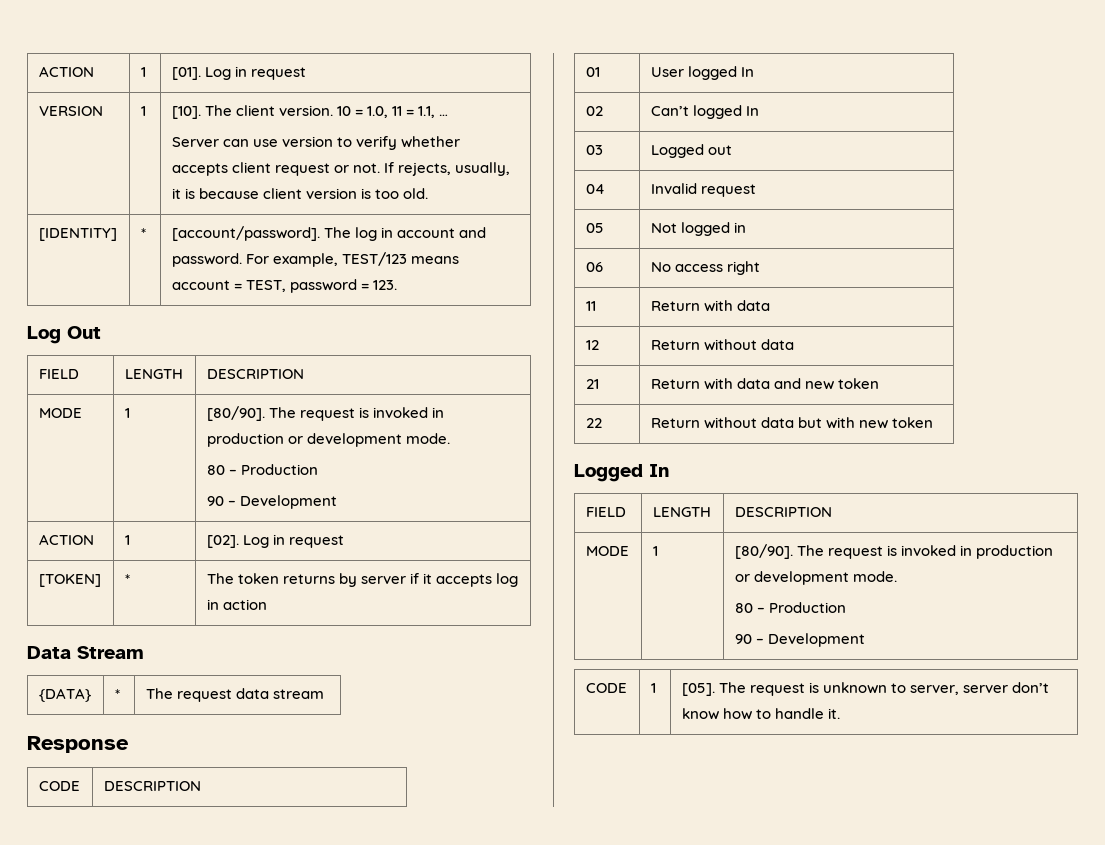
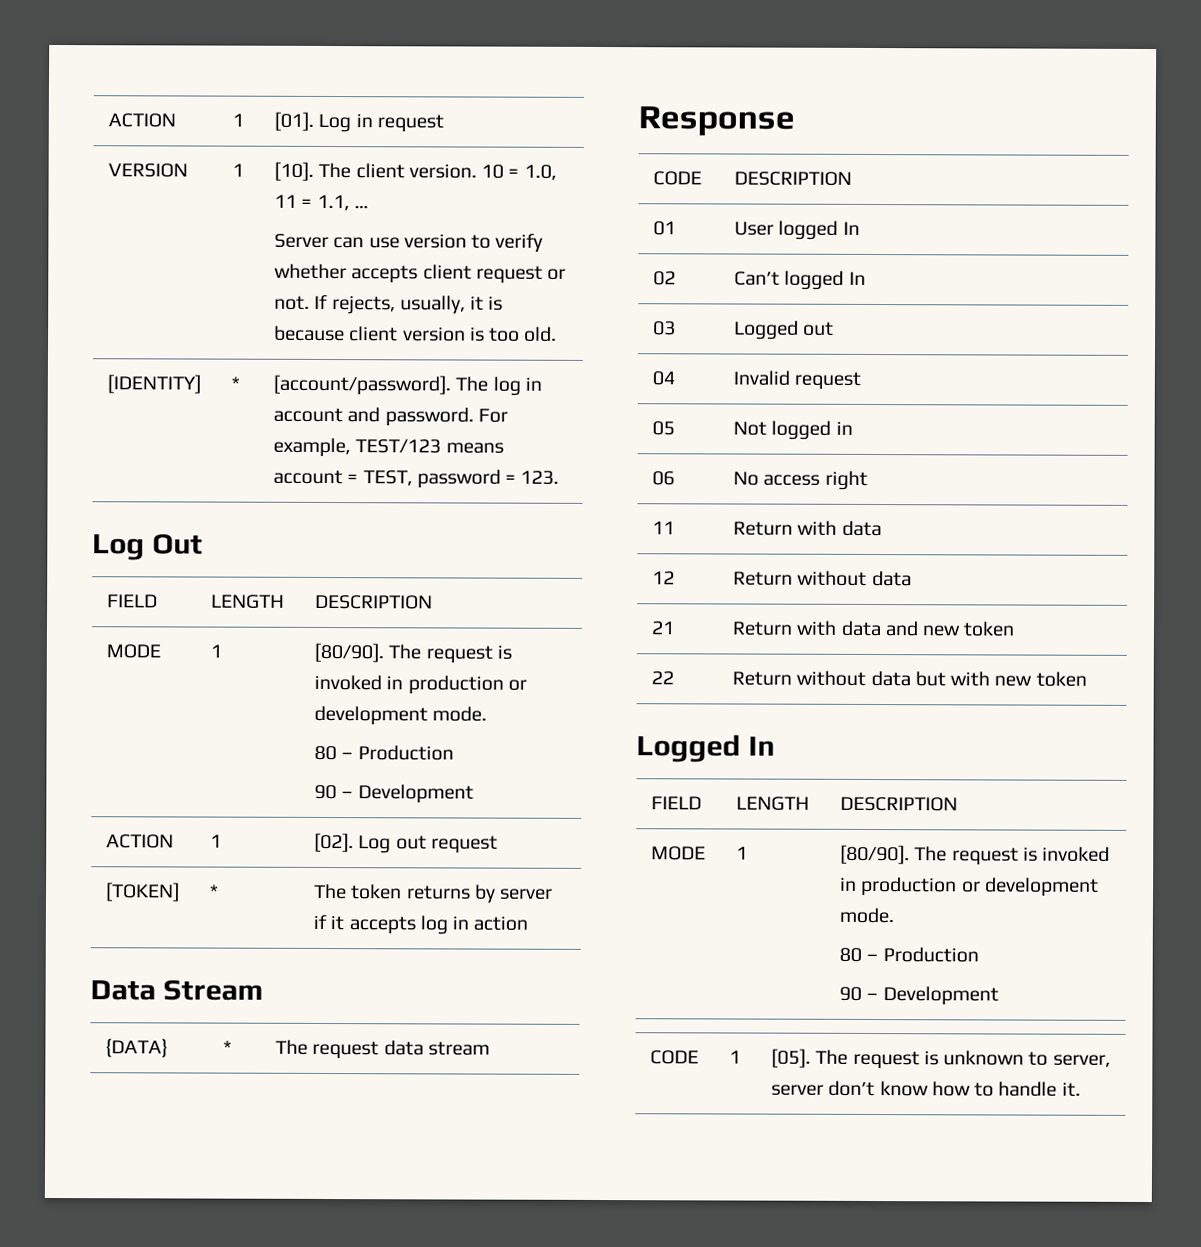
[272,534,285,545] in -> [395,835,427,850] out

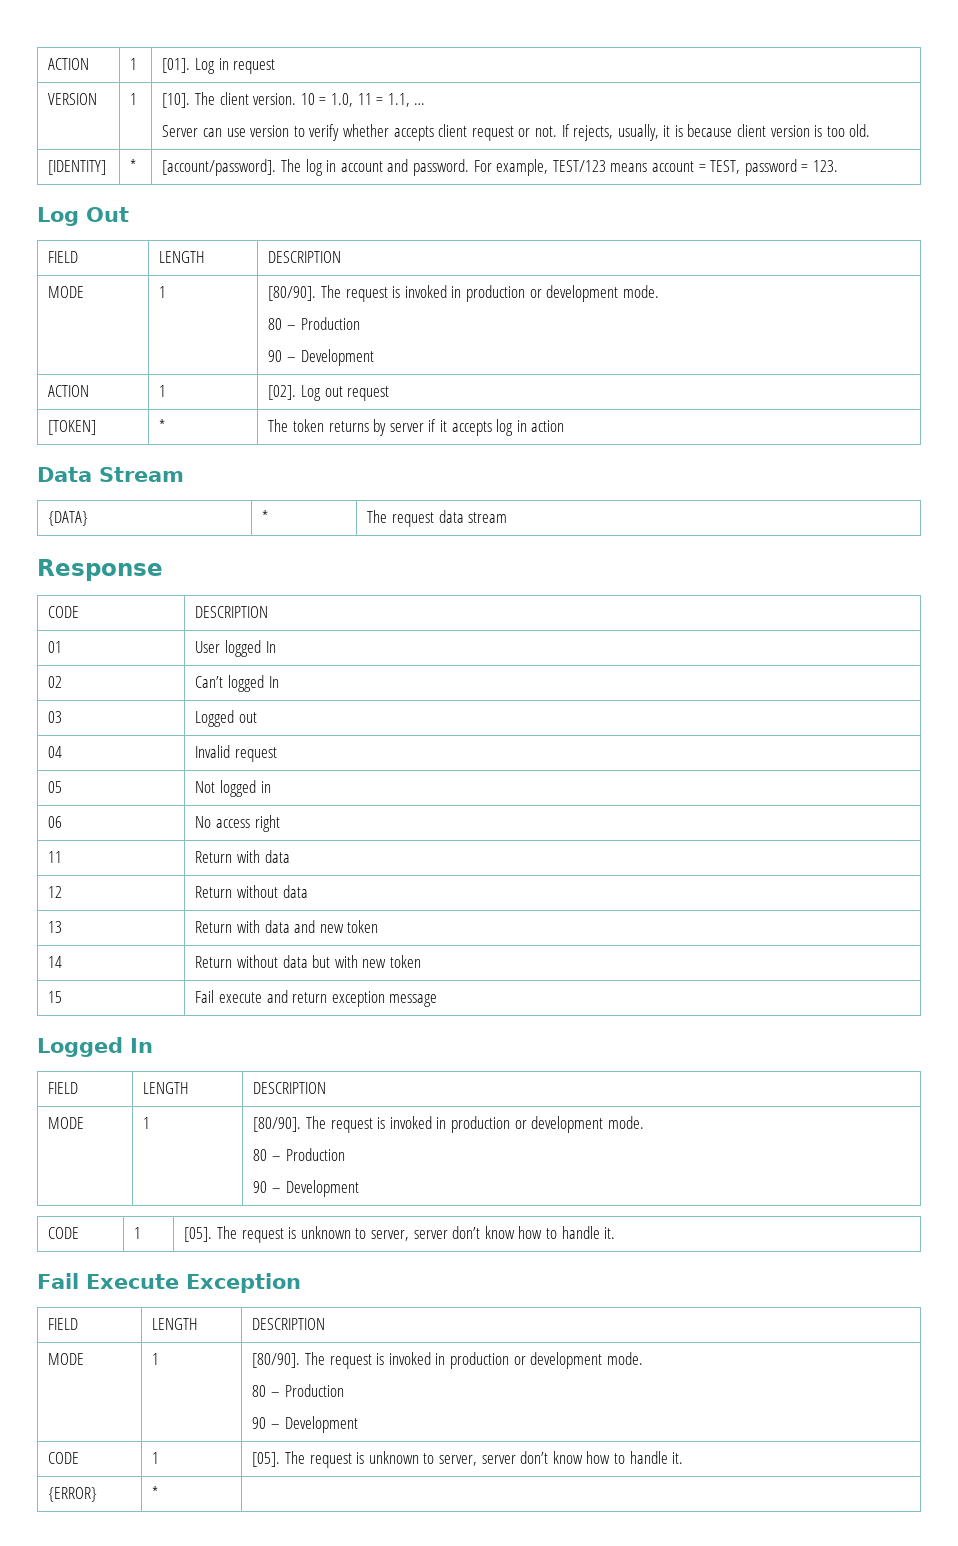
[651,621,676,635] 21 -> [48,921,63,933] 13
[651,671,675,685] 22 -> [48,956,63,968] 14
(1087, 679) none -> [48,991,63,1003] [195,990,438,1007] // 15 | Fail execute and return exception message
(1081, 1089) none -> [37,1273,301,1293] [48,1318,79,1330] [152,1318,199,1330] [252,1318,326,1330] [48,1353,85,1365] [152,1353,160,1365] [252,1352,643,1369] [252,1384,344,1397] [252,1416,358,1433] [48,1452,80,1464] [152,1452,160,1464] [252,1451,684,1468] [48,1487,98,1502] [152,1486,159,1499] // Fail Execute Exception // FIELD | LENGTH | DESCRIPTION // MODE | 1 | [80/90]. The request is invoked in production or development mode. // 80 – Production // 90 – Development // CODE | 1 | [05]. The request is unknown to server, server don’t know how to handle it. // {ERROR} | * |

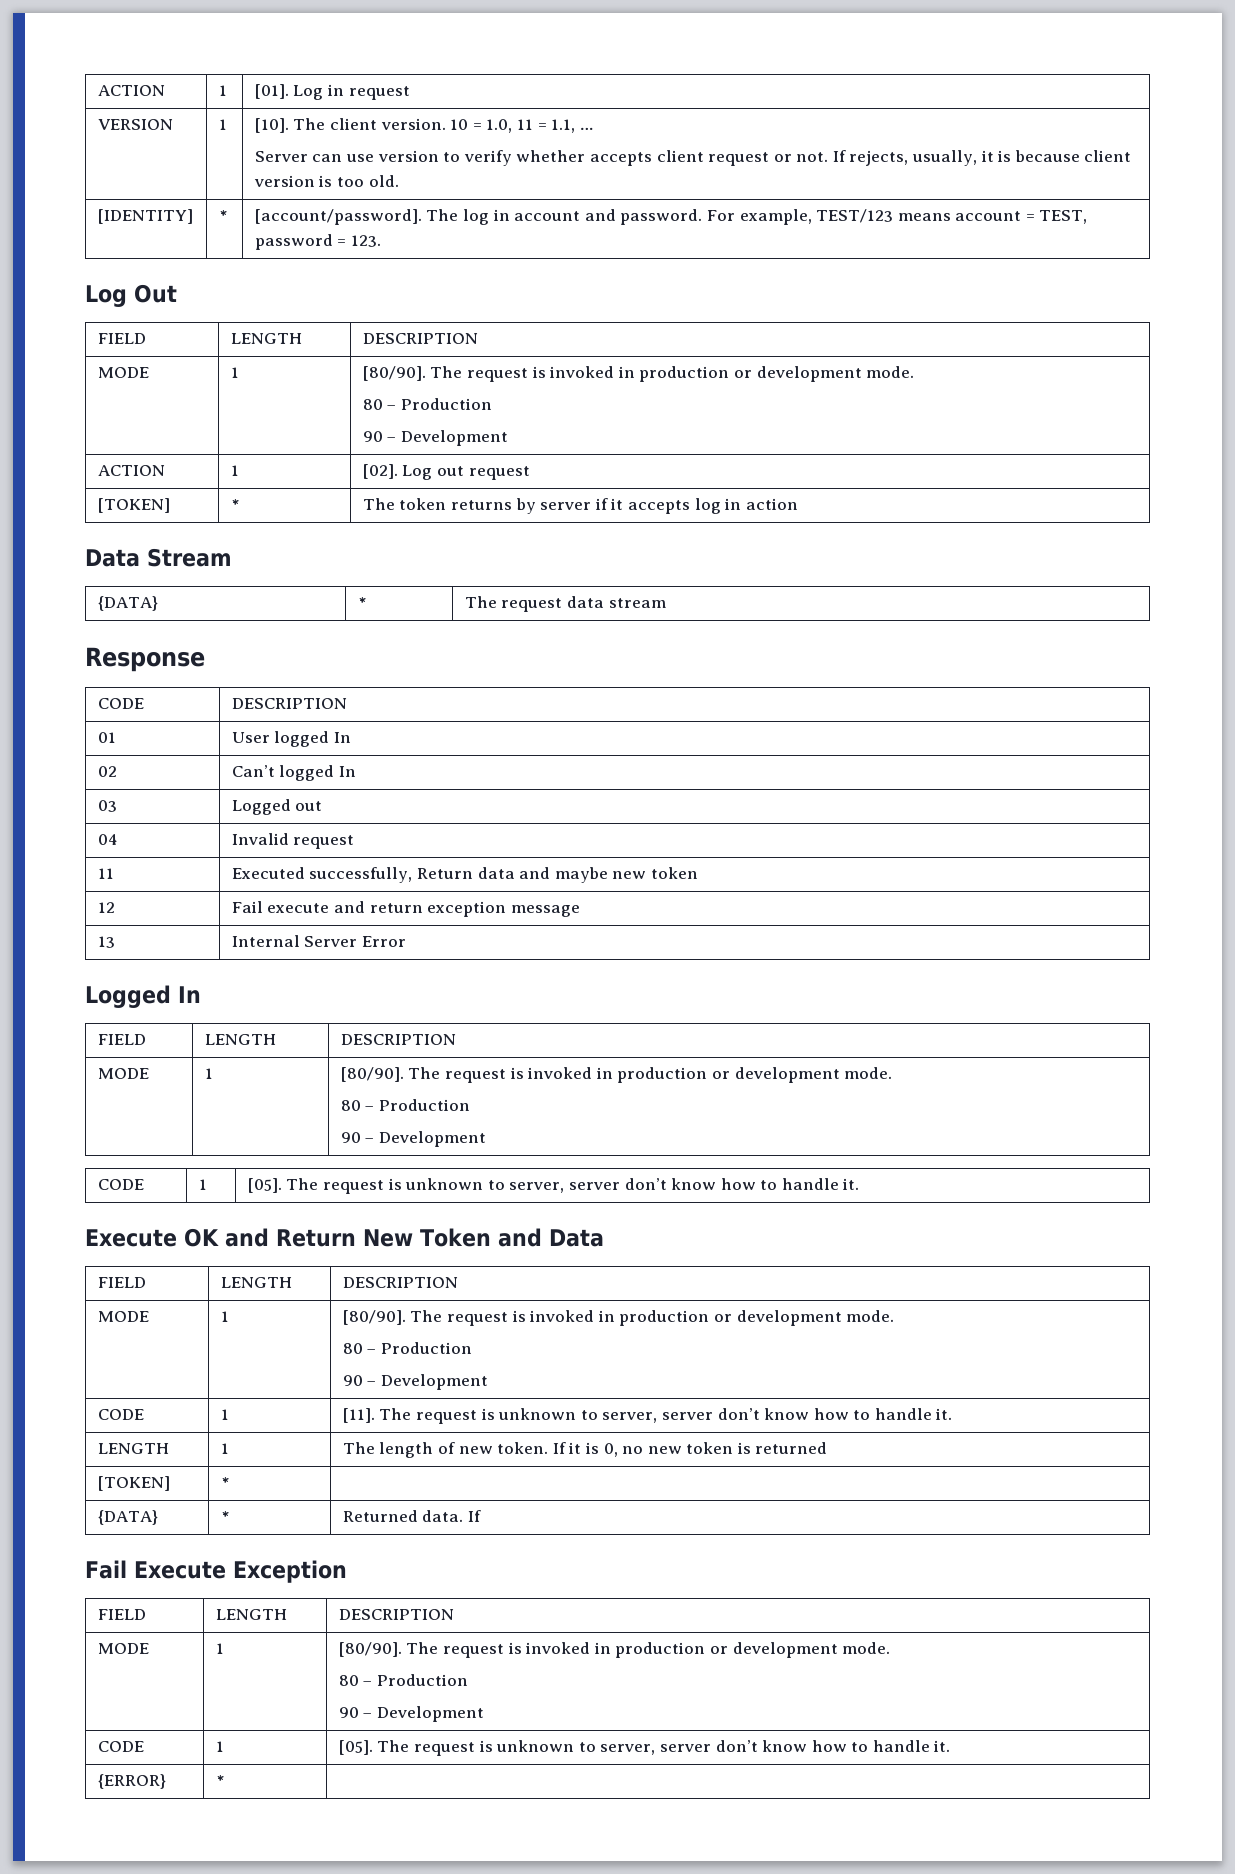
[48,781,63,793] [195,780,271,797] [48,816,63,828] [195,815,280,832] [48,851,63,863] [195,850,290,863] [48,886,63,898] [195,885,308,898] [48,921,63,933] [195,920,261,933] 05 | Not logged in // 06 | No access right // 11 | Return with data // 12 | Return without data // 13 | Return with -> [97,868,114,879] [231,867,474,883] 11 | Executed successfully, Return
[319,920,379,933] [48,956,63,968] [195,955,421,968] [48,991,63,1003] new token // 14 | Return without data but with new token // 15 -> [554,867,698,883] [97,902,115,913] maybe new token // 12
(438, 1000) none -> [97,936,115,948] [231,935,407,947] // 13 | Internal Server Error
(616, 1233) none -> [85,1228,604,1247] [97,1277,146,1288] [220,1277,292,1288] [342,1277,458,1288] [97,1311,149,1322] [220,1311,229,1322] [342,1310,895,1326] [342,1342,473,1354] [342,1374,489,1390] [97,1409,144,1420] [220,1409,229,1420] [342,1408,953,1424] [97,1443,169,1454] [220,1443,229,1454] [342,1442,828,1458] [97,1476,170,1491] [220,1477,230,1488] [97,1510,158,1525] [220,1511,230,1522] [342,1510,482,1522] // Execute OK and Return New Token and Data // FIELD | LENGTH | DESCRIPTION // MODE | 1 | [80/90]. The request is invoked in production or development mode. // 80 – Production // 90 – Development // CODE | 1 | [11]. The request is unknown to server, server don’t know how to handle it. // LENGTH | 1 | The length of new token. If it is 0, no new token is returned // [TOKEN] | * | // {DATA} | * | Returned data. If

